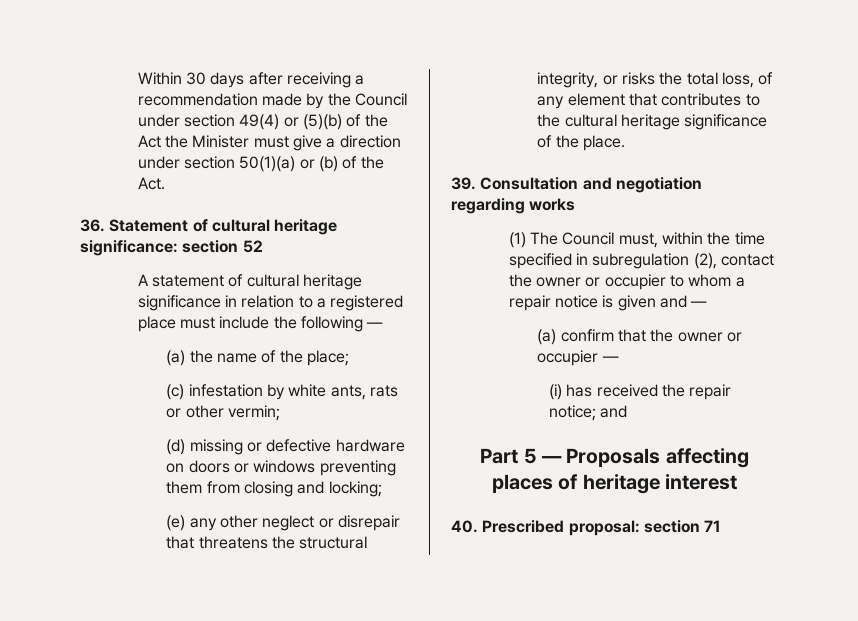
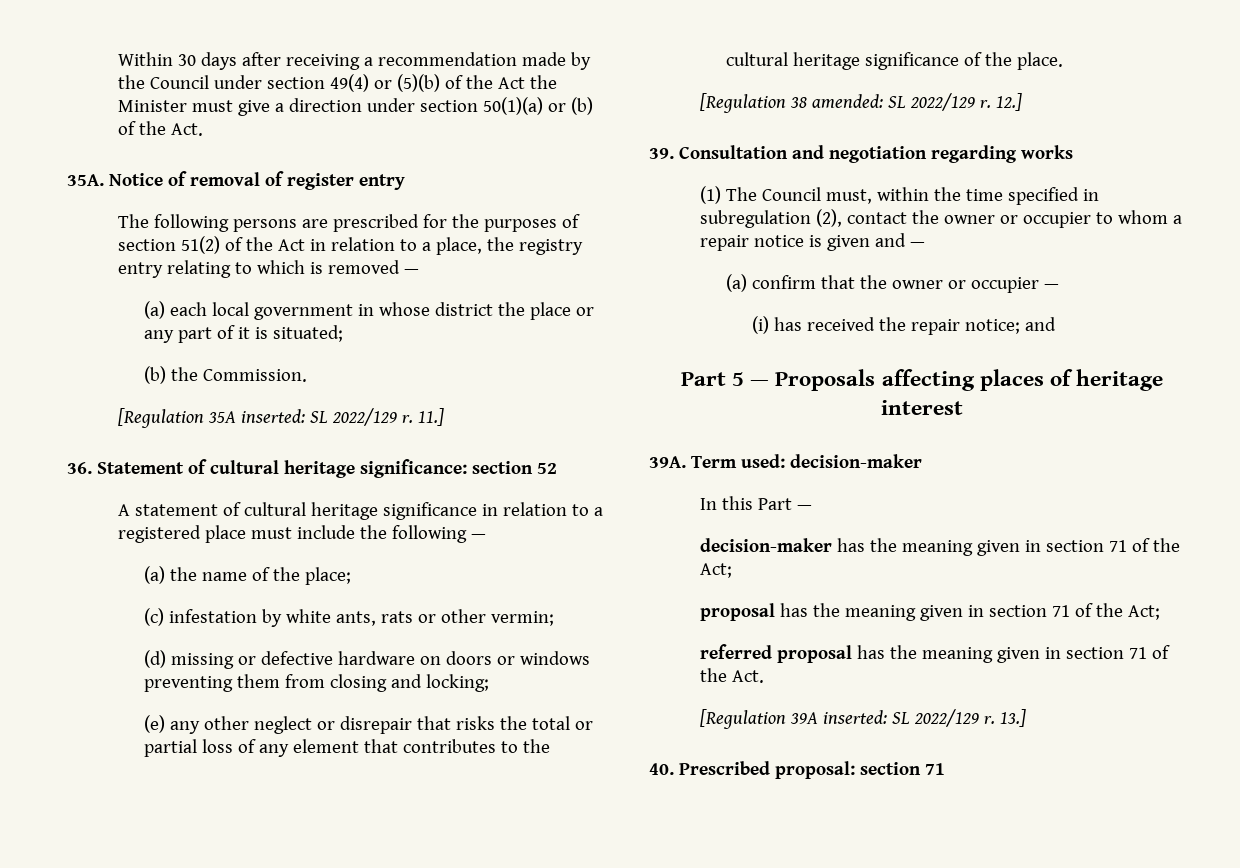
(165, 183) none -> [67,171,405,190] [118,214,581,232] [118,236,584,255] [118,260,420,278] [144,301,595,320] [144,325,344,343] [144,366,308,384] [118,408,445,428] // 35A. Notice of removal of register entry // The following persons are prescribed for the purposes of section 51(2) of the Act in relation to a place, the registry entry relating to which is removed — // (a) each local government in whose district the place or any part of it is situated; // (b) the Commission. // [Regulation 35A inserted: SL 2022/129 r. 11.]
[198,536,368,549] [537,72,755,88] threatens the structural integrity, or risks the total loss, -> [456,716,594,730] [144,739,234,757] risks the total or partial loss
(626, 143) none -> [700,93,1023,113] // [Regulation 38 amended: SL 2022/129 r. 12.]
(738, 482) none -> [649,454,922,468] [700,496,813,510] [700,538,1181,556] [700,563,733,578] [700,603,1161,621] [700,644,1171,663] [700,668,765,683] [700,709,1027,729] // 39A. Term used: decision-maker // In this Part — // decision-maker has the meaning given in section 71 of the Act; // proposal has the meaning given in section 71 of the Act; // referred proposal has the meaning given in section 71 of the Act. // [Regulation 39A inserted: SL 2022/129 r. 13.]

